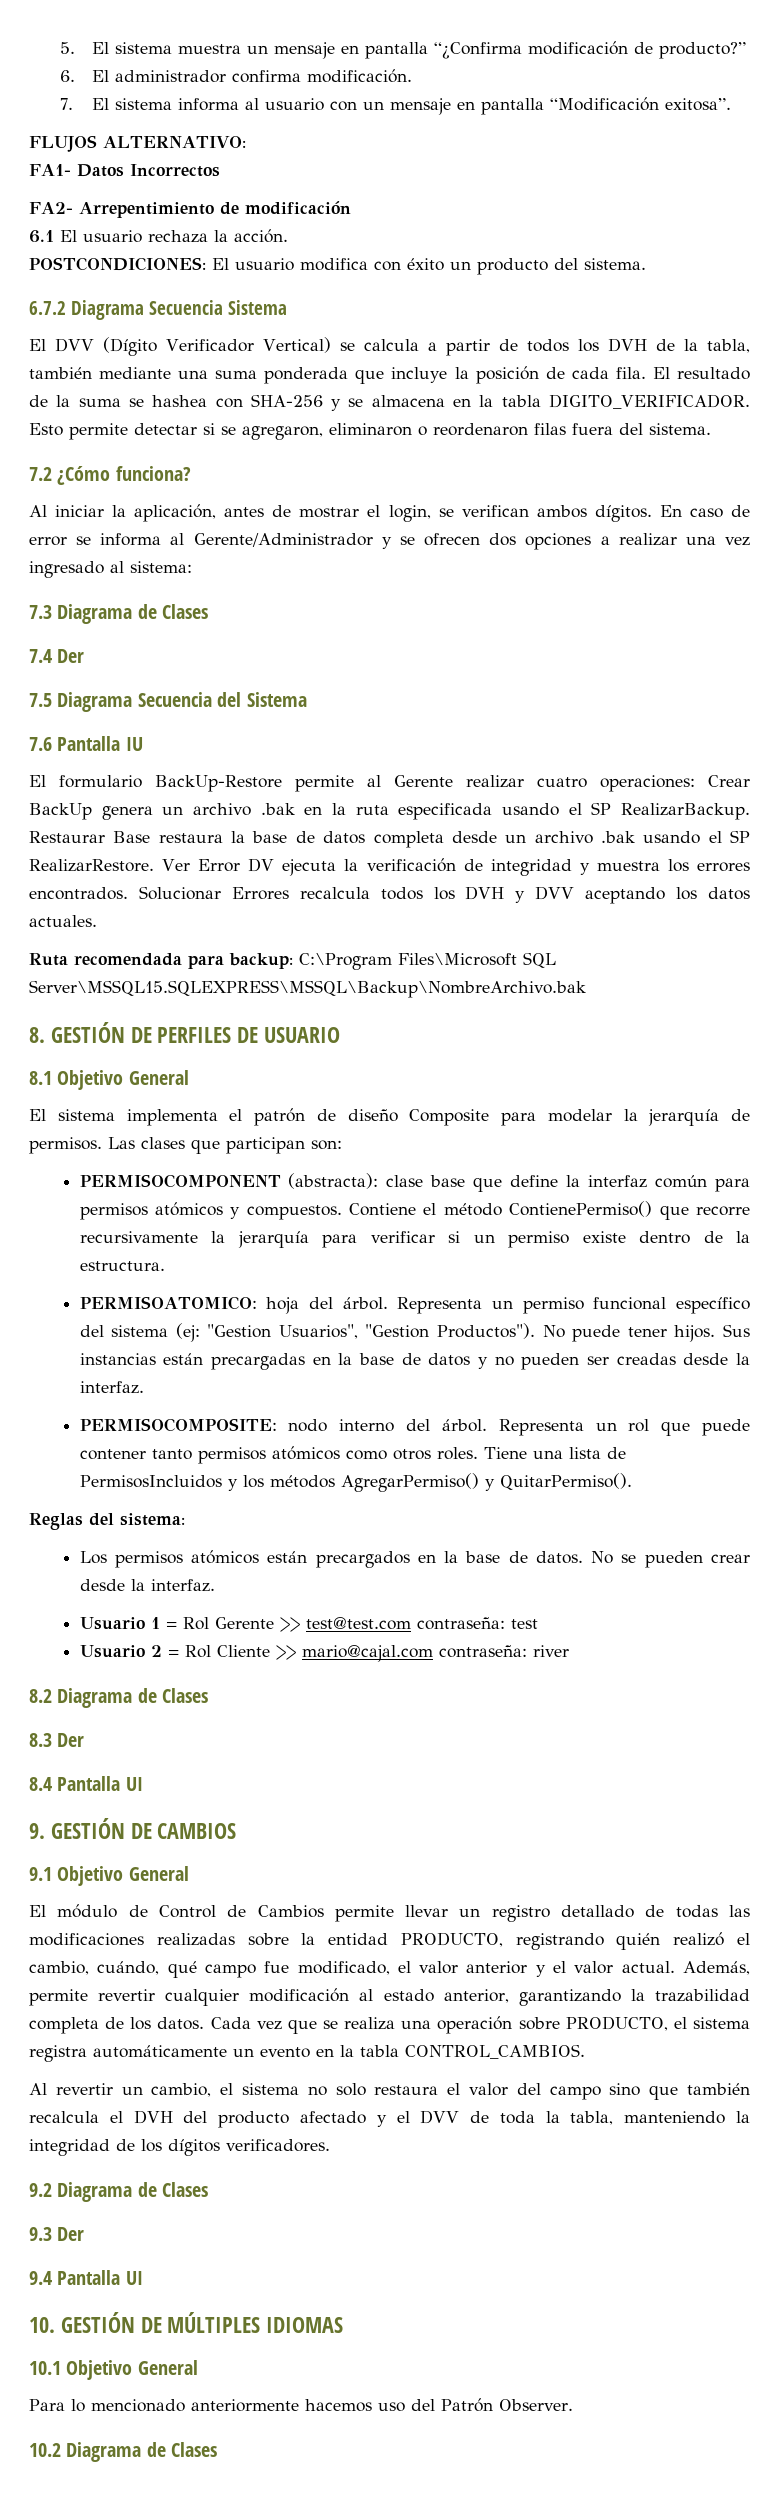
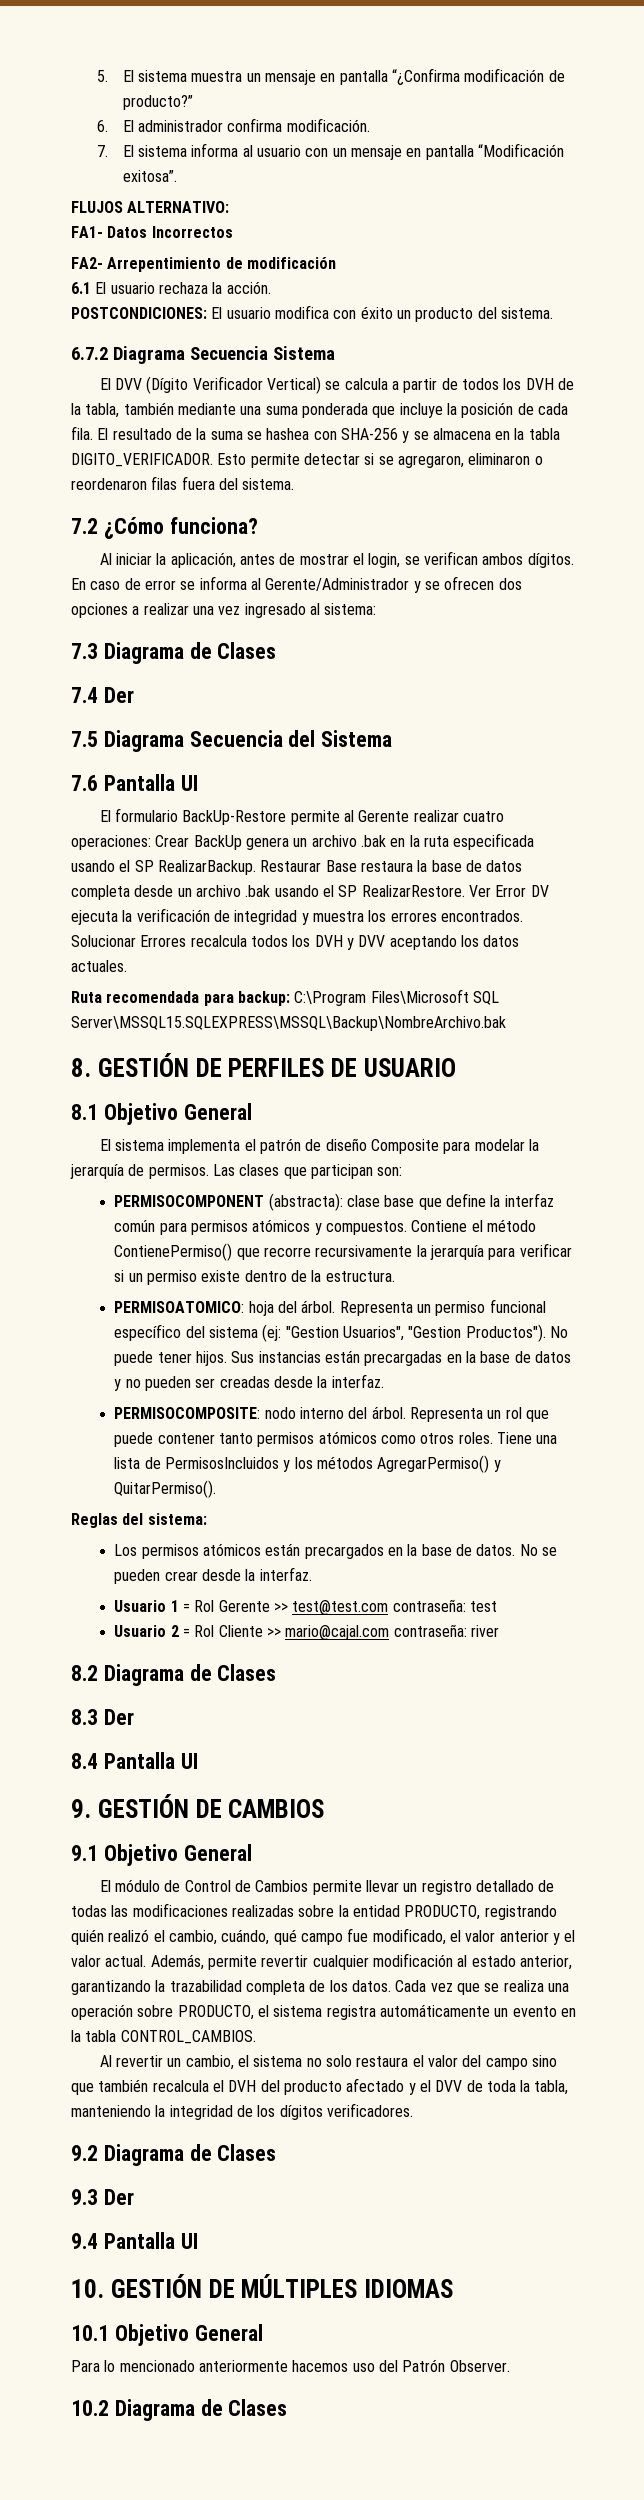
[125,737,143,751] IU -> [180,775,198,791] UI

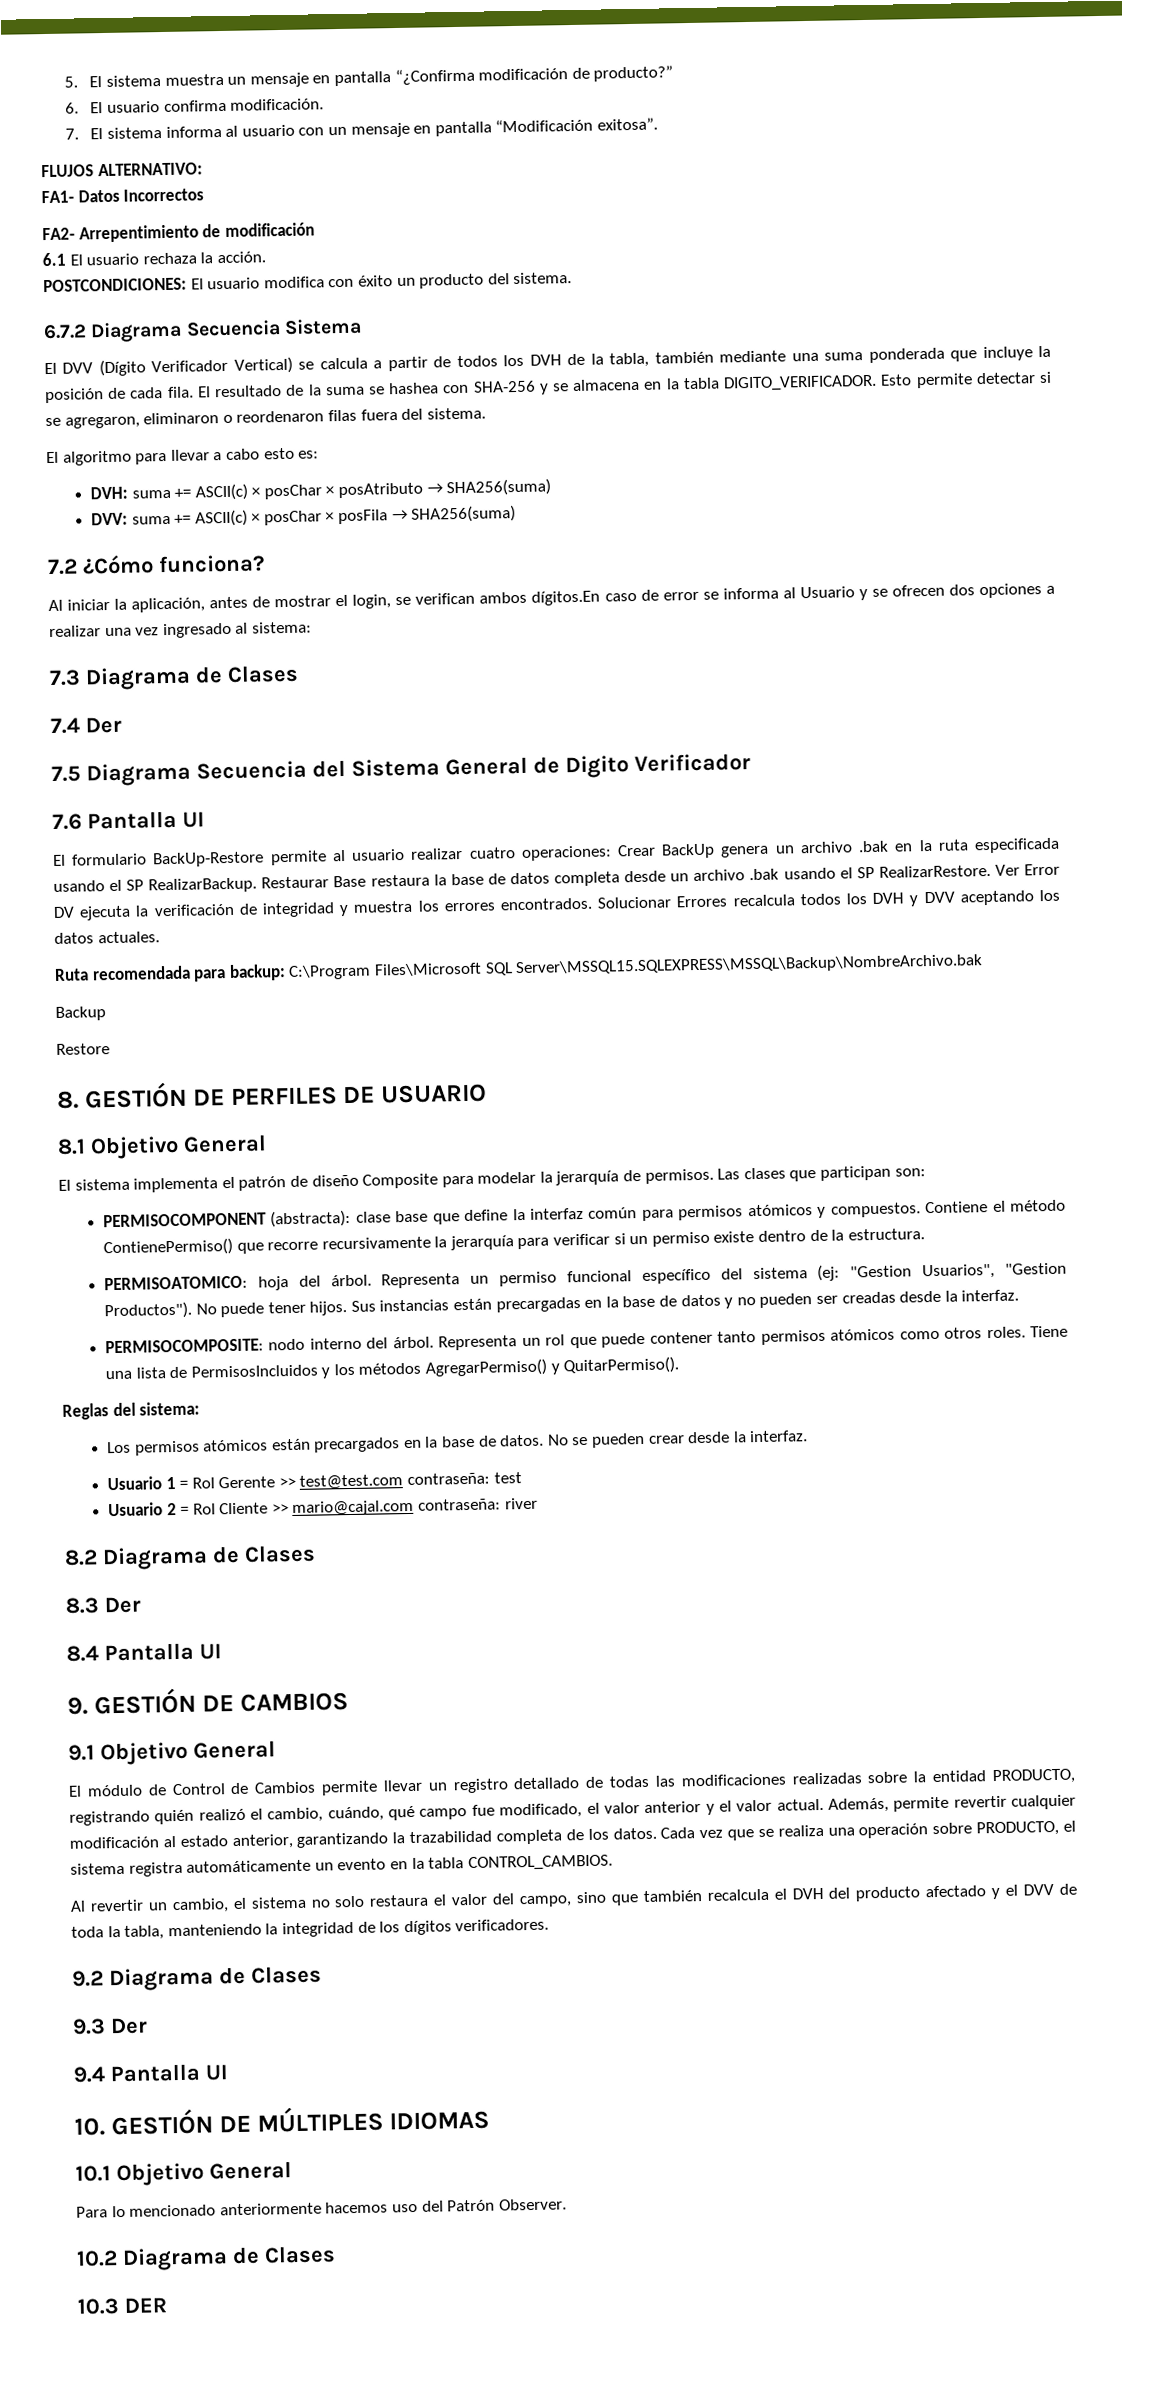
[137,120,223,132] administrador -> [107,101,161,113] usuario
(295, 484) none -> [46,447,320,466] [89,478,552,501] [90,505,517,527] // El algoritmo para llevar a cabo esto es: // DVH: suma += ASCII(c) × posChar × posAtributo → SHA256(suma) // DVV: suma += ASCII(c) × posChar × posFila → SHA256(suma)
[527,553,574,568] [71,578,86,590] dígitos. En -> [531,590,601,606] dígitos.En
[265,578,410,591] Gerente/Administrador -> [799,586,855,599] Usuario
(393, 738) none -> [445,753,751,779] General de Digito Verificador
[358,810,410,822] Gerente -> [351,848,406,861] usuario
(506, 1023) none -> [55,1006,106,1021] [56,1043,110,1055] // Backup // Restore
[485,2058,528,2070] campo -> [519,1895,573,1908] campo,
(288, 2407) none -> [77,2297,167,2315] // 10.3 DER

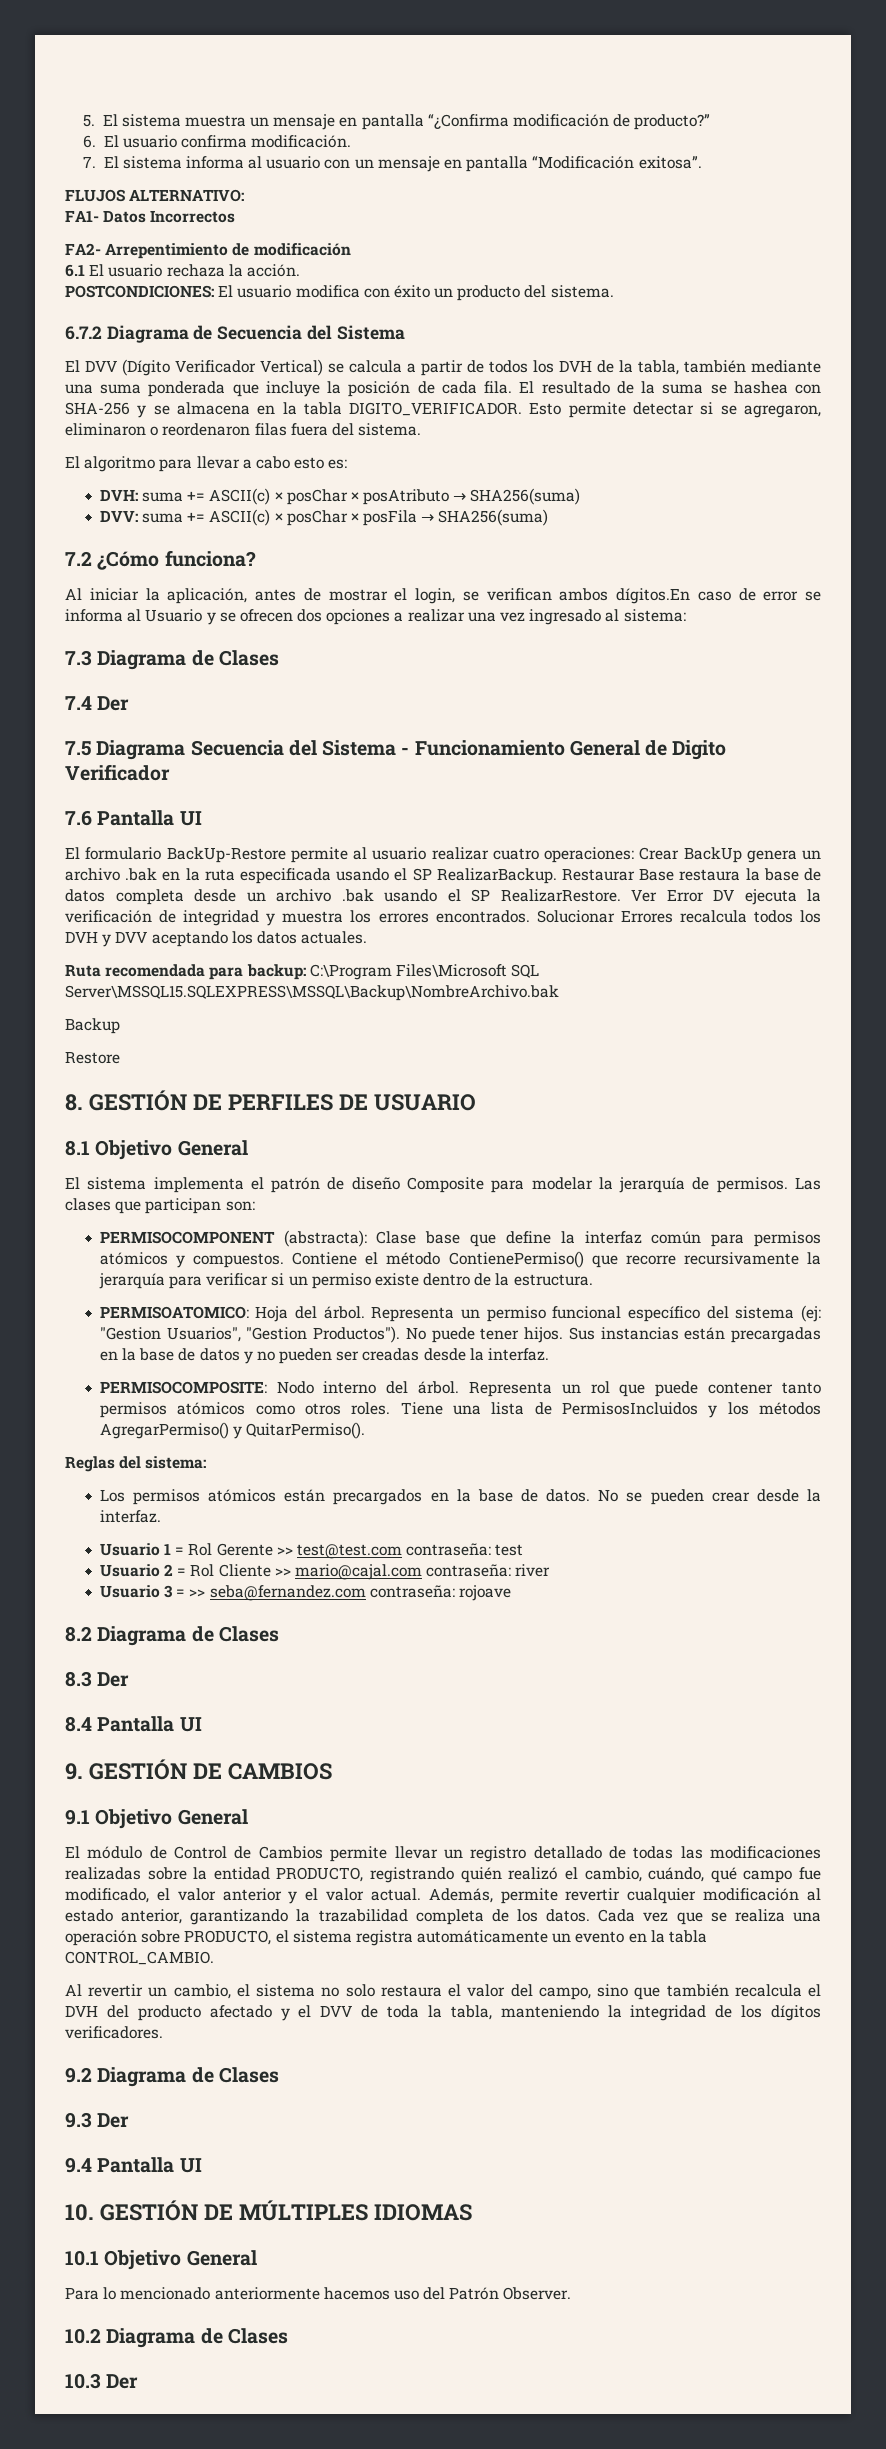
[185,320,281,337] Secuencia -> [193,325,332,340] de Secuencia del
(440, 767) none -> [401,740,565,756] - Funcionamiento
[355,1211,391,1223] clase -> [376,1231,417,1244] Clase
[257,1276,289,1291] hoja -> [255,1306,289,1322] Hoja
[268,1338,306,1351] nodo -> [276,1381,314,1394] Nodo
(538, 1503) none -> [99,1585,511,1601] // Usuario 3 = >> seba@fernandez.com contraseña: rojoave
[467,1854,613,1872] CONTROL_CAMBIOS. -> [65,1951,214,1965] CONTROL_CAMBIO.
[124,2297,167,2313] DER -> [106,2374,139,2389] Der

